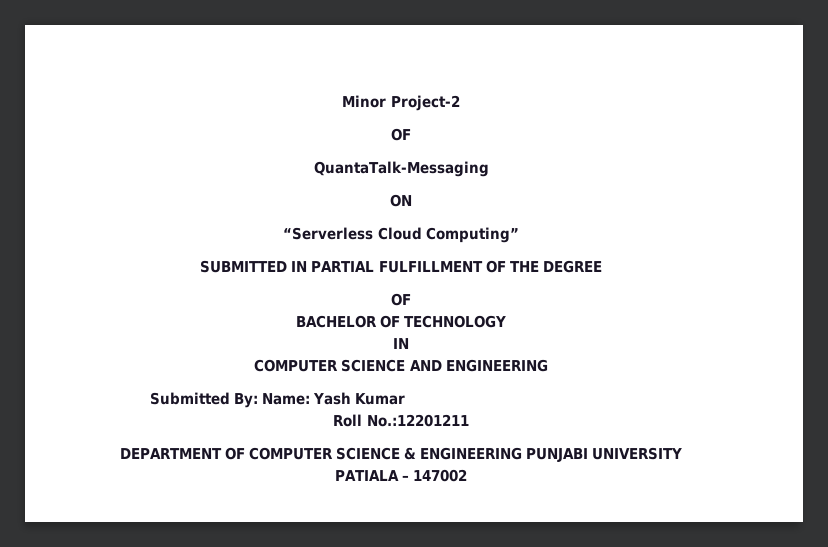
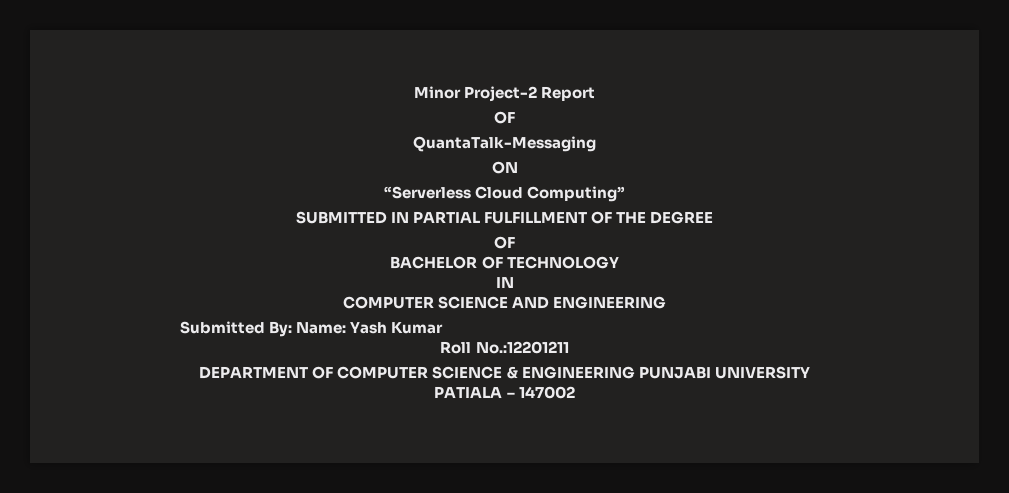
(460, 103) none -> [541,86,596,101] Report

